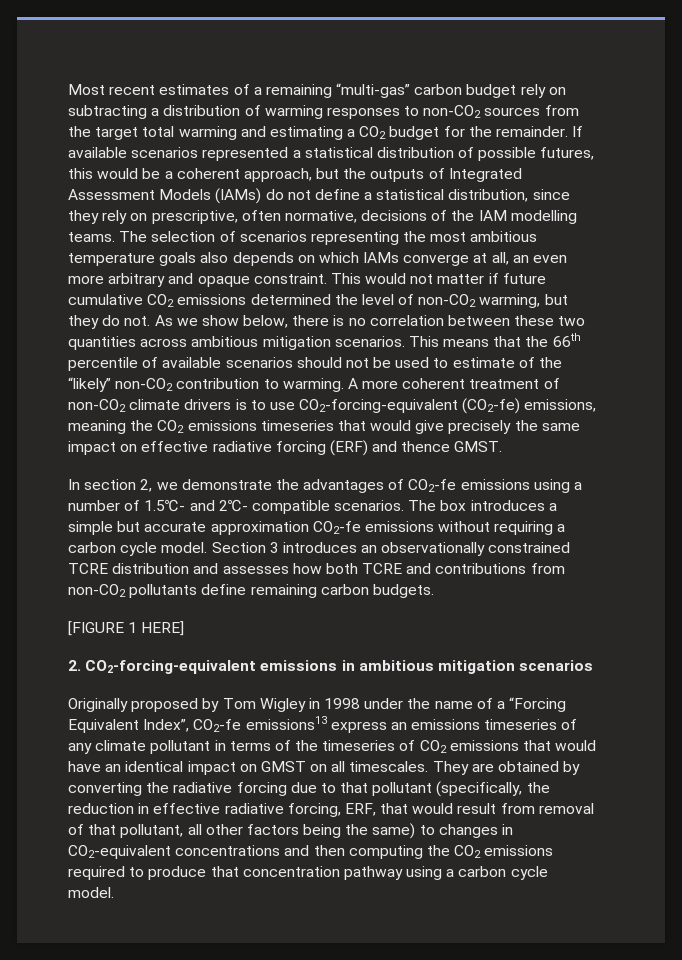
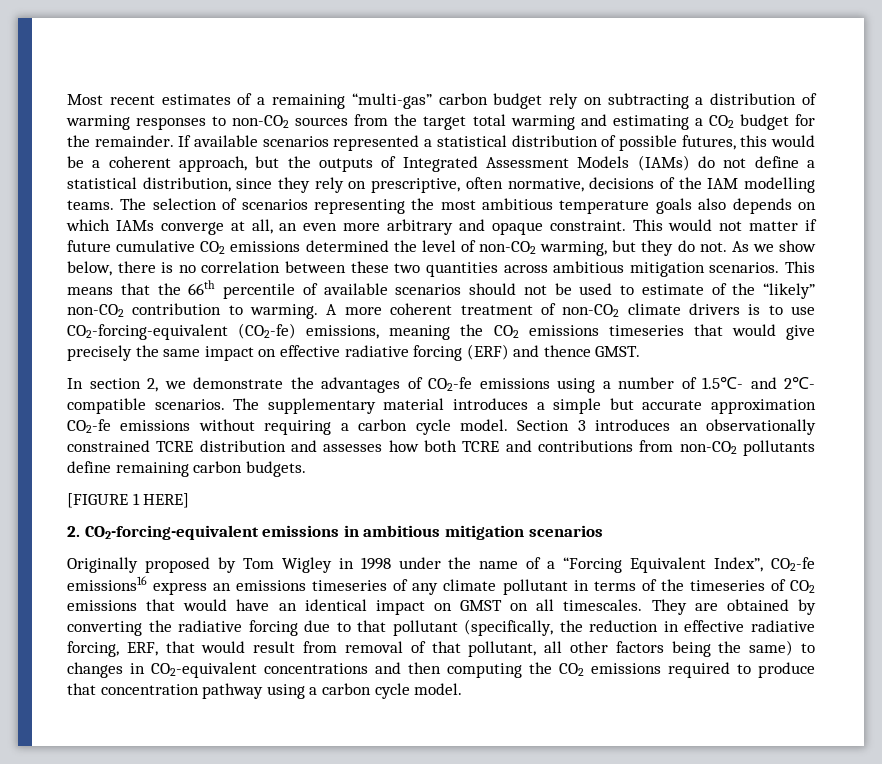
[440,500,467,511] box -> [267,398,445,414] supplementary material
[245,716,327,730] emissions13 -> [67,576,147,591] emissions16

